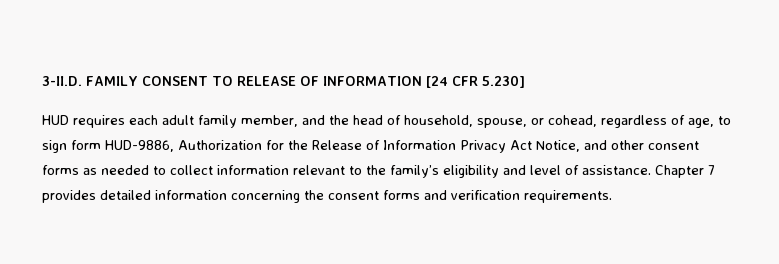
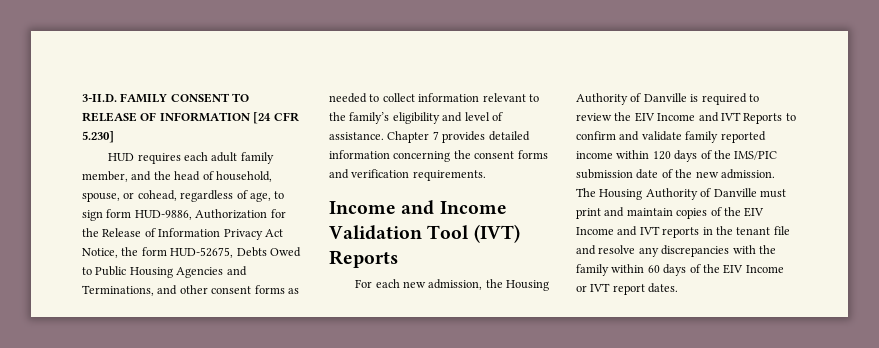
(580, 146) none -> [121,247,301,258] [82,266,247,278] [82,285,154,296] the form HUD-52675, Debts Owed to Public Housing Agencies and Terminations,
(612, 196) none -> [329,200,507,215] [329,224,520,243] [329,250,398,268] [355,279,550,291] [576,93,759,105] [576,112,796,124] [576,131,766,143] [576,150,778,162] [576,169,775,179] [576,188,786,200] [576,207,765,219] [576,226,790,238] [576,245,776,257] [576,264,784,276] [576,283,679,295] // Income and Income Validation Tool (IVT) Reports // For each new admission, the Housing Authority of Danville is required to review the EIV Income and IVT Reports to confirm and validate family reported income within 120 days of the IMS/PIC submission date of the new admission. The Housing Authority of Danville must print and maintain copies of the EIV Income and IVT reports in the tenant file and resolve any discrepancies with the family within 60 days of the EIV Income or IVT report dates.

